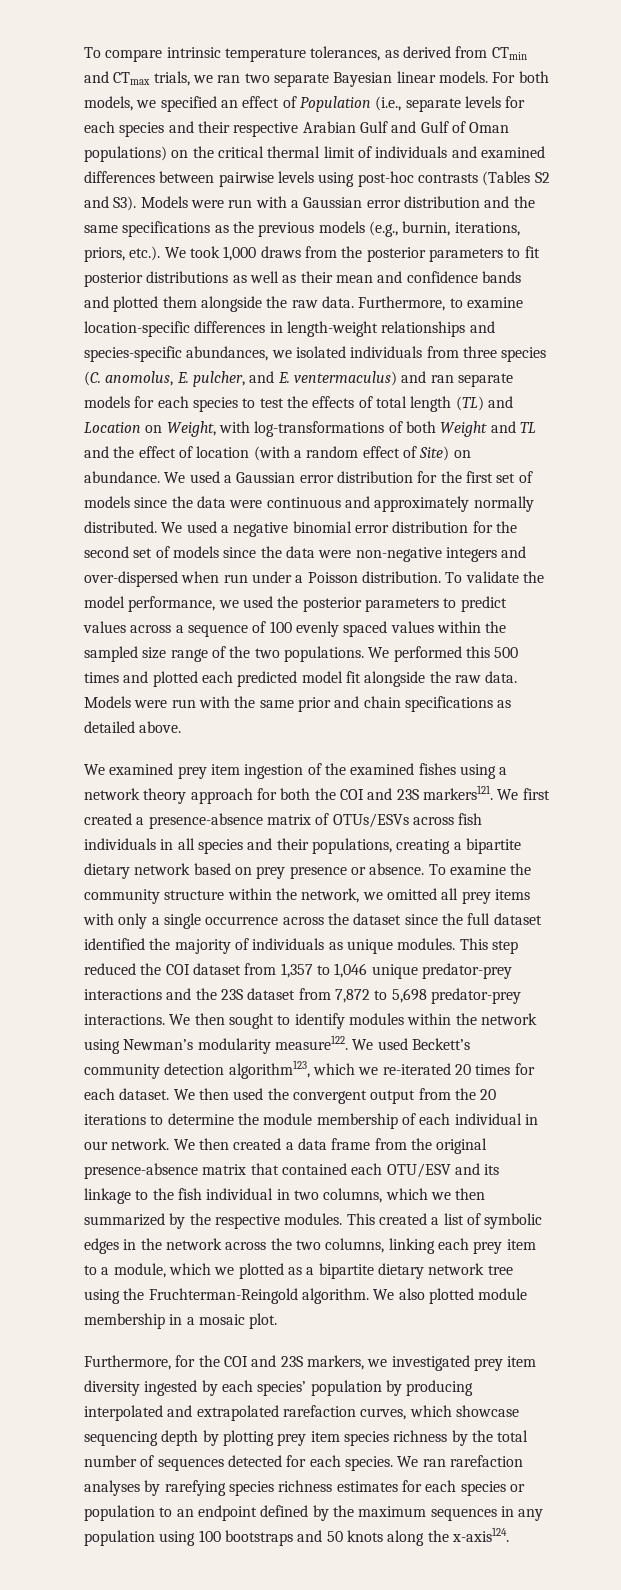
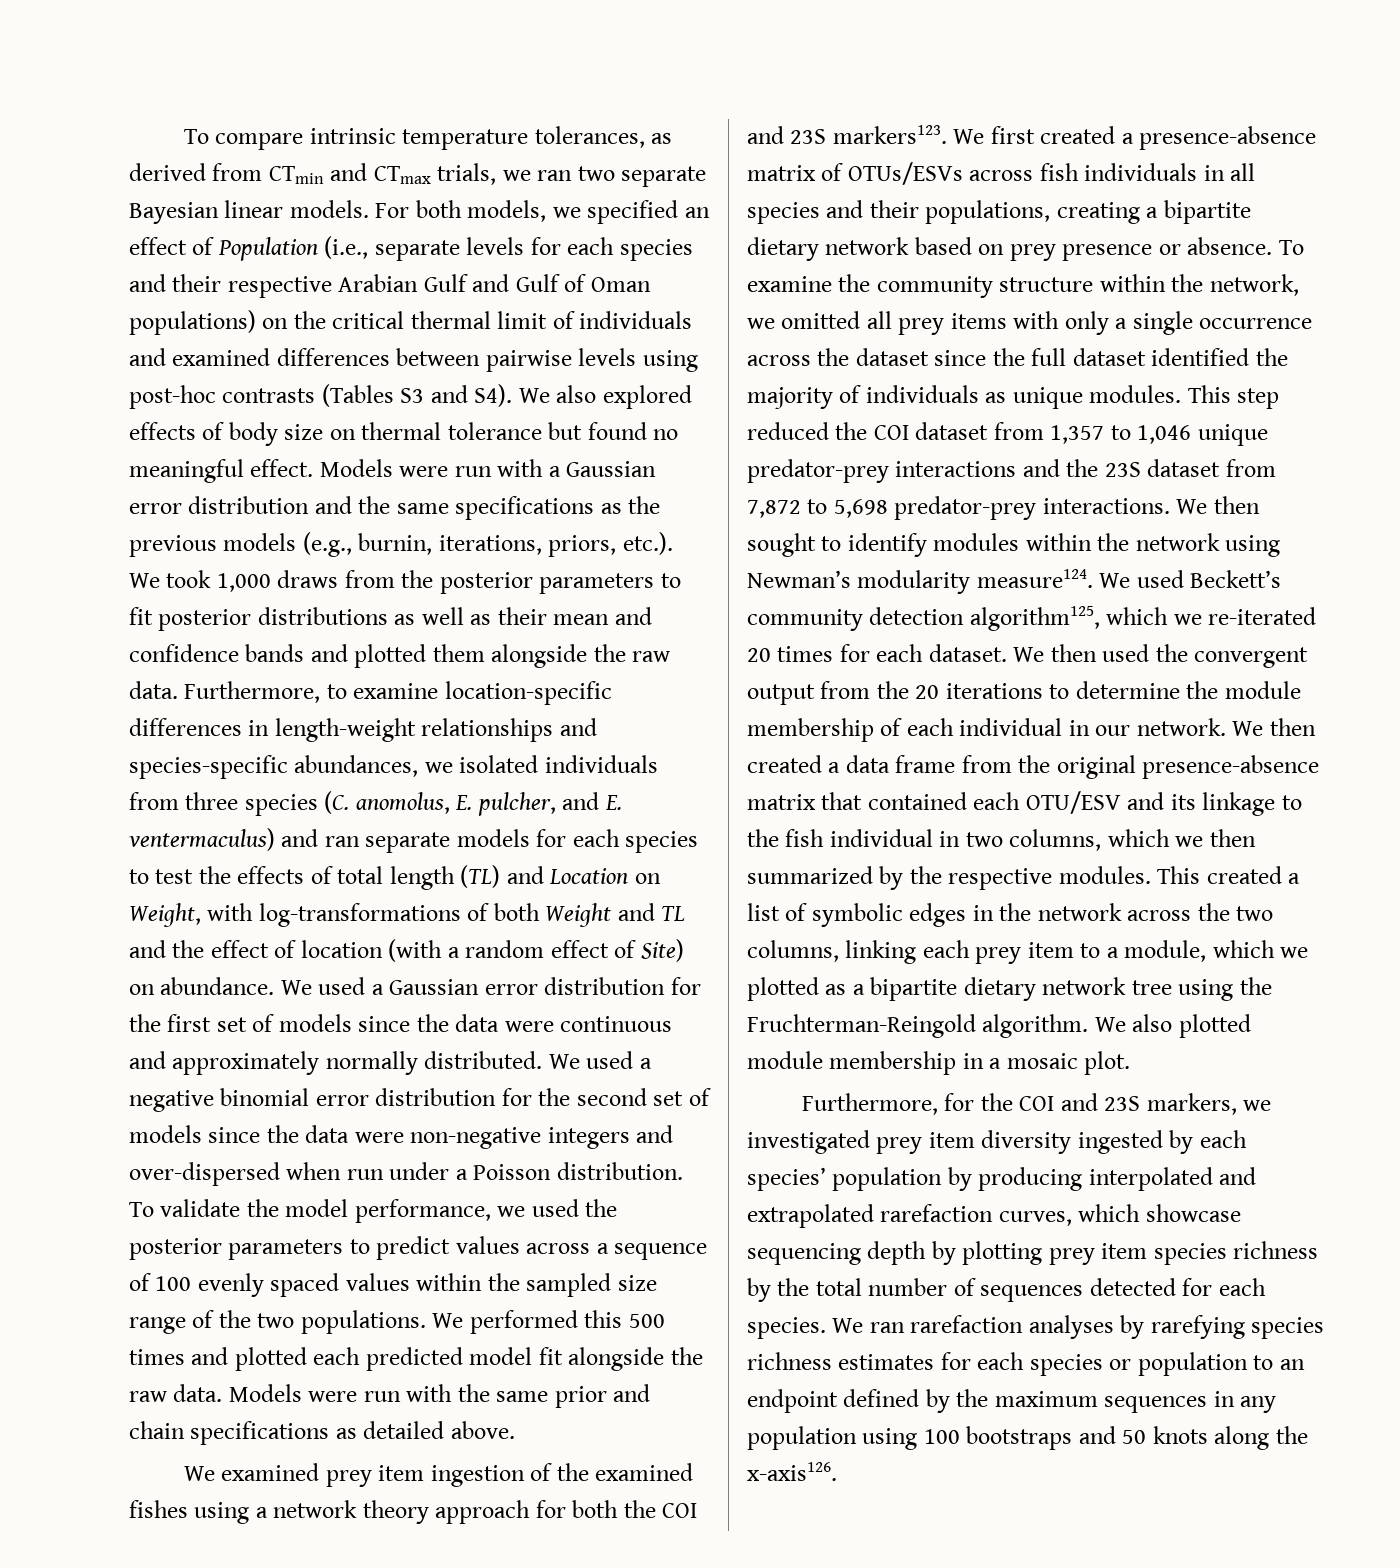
[534,172,550,183] [84,196,137,211] S2 and S3). -> [400,384,692,409] [129,422,679,446] [129,459,314,483] S3 and S4). We also explored effects of body size on thermal tolerance but found no meaningful effect.
[422,785,493,800] markers121. -> [832,125,947,144] markers123.
[274,1035,348,1050] measure122. -> [976,569,1093,588] measure124.
[228,1060,310,1079] algorithm123, -> [969,606,1100,631] algorithm125,
[451,1527,509,1542] x-axis124. -> [747,1462,837,1481] x-axis126.

